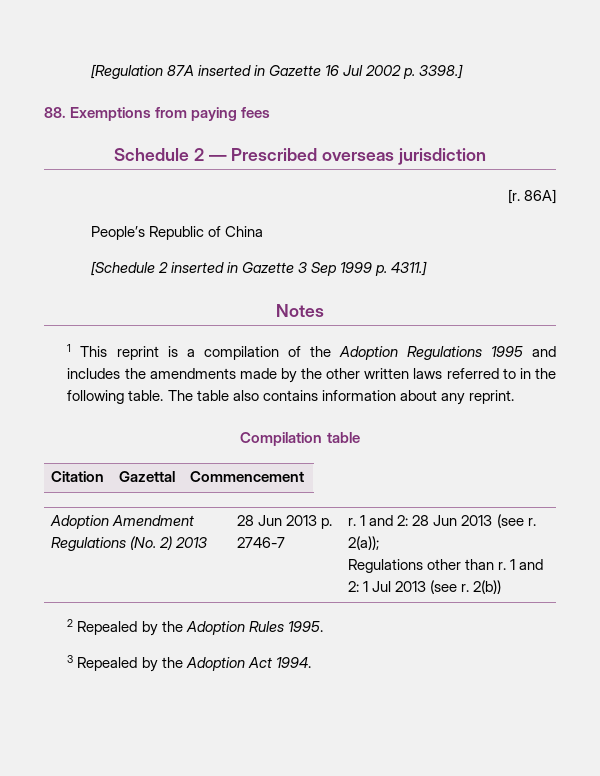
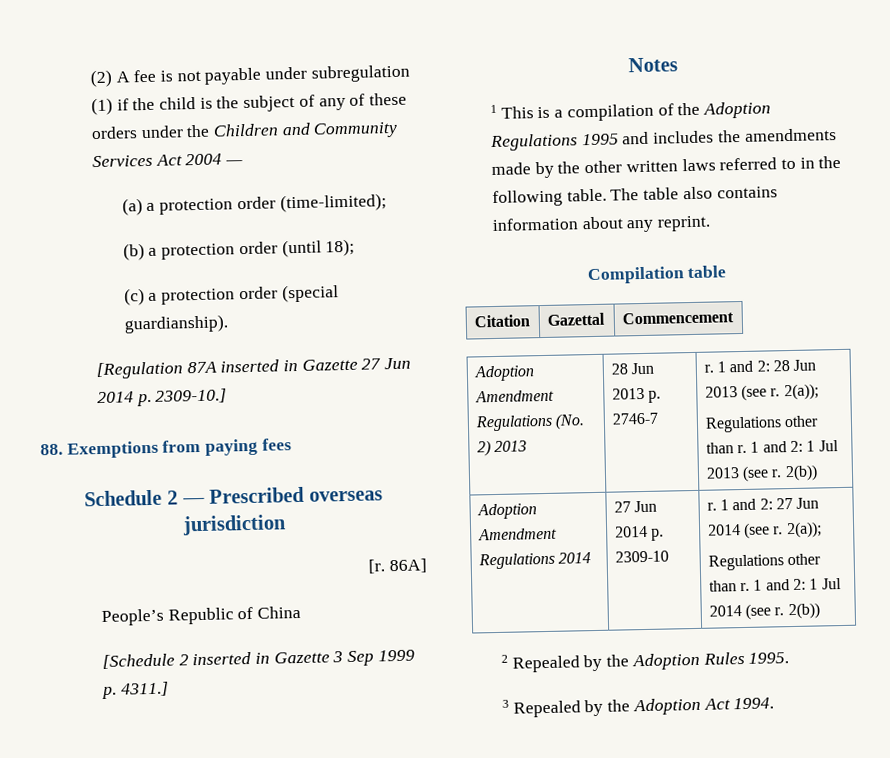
(90, 71) none -> [89,64,410,88] [90,92,408,116] [90,121,399,140] [91,153,243,168] [121,193,387,216] [122,238,356,261] [123,284,339,306] [123,314,228,334] (2) A fee is not payable under subregulation (1) if the child is the subject of any of these orders under the Children and Community Services Act 2004 — // (a) a protection order (time-limited); // (b) a protection order (until 18); // (c) a protection order (special guardianship). //
[325,64,464,79] 16 Jul 2002 p. 3398.] -> [361,357,412,370] [96,388,228,407] 27 Jun 2014 p. 2309-10.]
[116,346,159,360] reprint -> (534, 112) none
(502, 587) none -> [476,503,537,520] [477,527,557,541] [477,552,592,570] [613,500,658,513] [614,525,665,541] [614,550,669,563] [706,497,820,511] [707,521,822,539] [707,553,822,571] [708,578,842,592] [708,602,820,620] // Adoption Amendment Regulations 2014 | 27 Jun 2014 p. 2309-10 | r. 1 and 2: 27 Jun 2014 (see r. 2(a)); // Regulations other than r. 1 and 2: 1 Jul 2014 (see r. 2(b))

